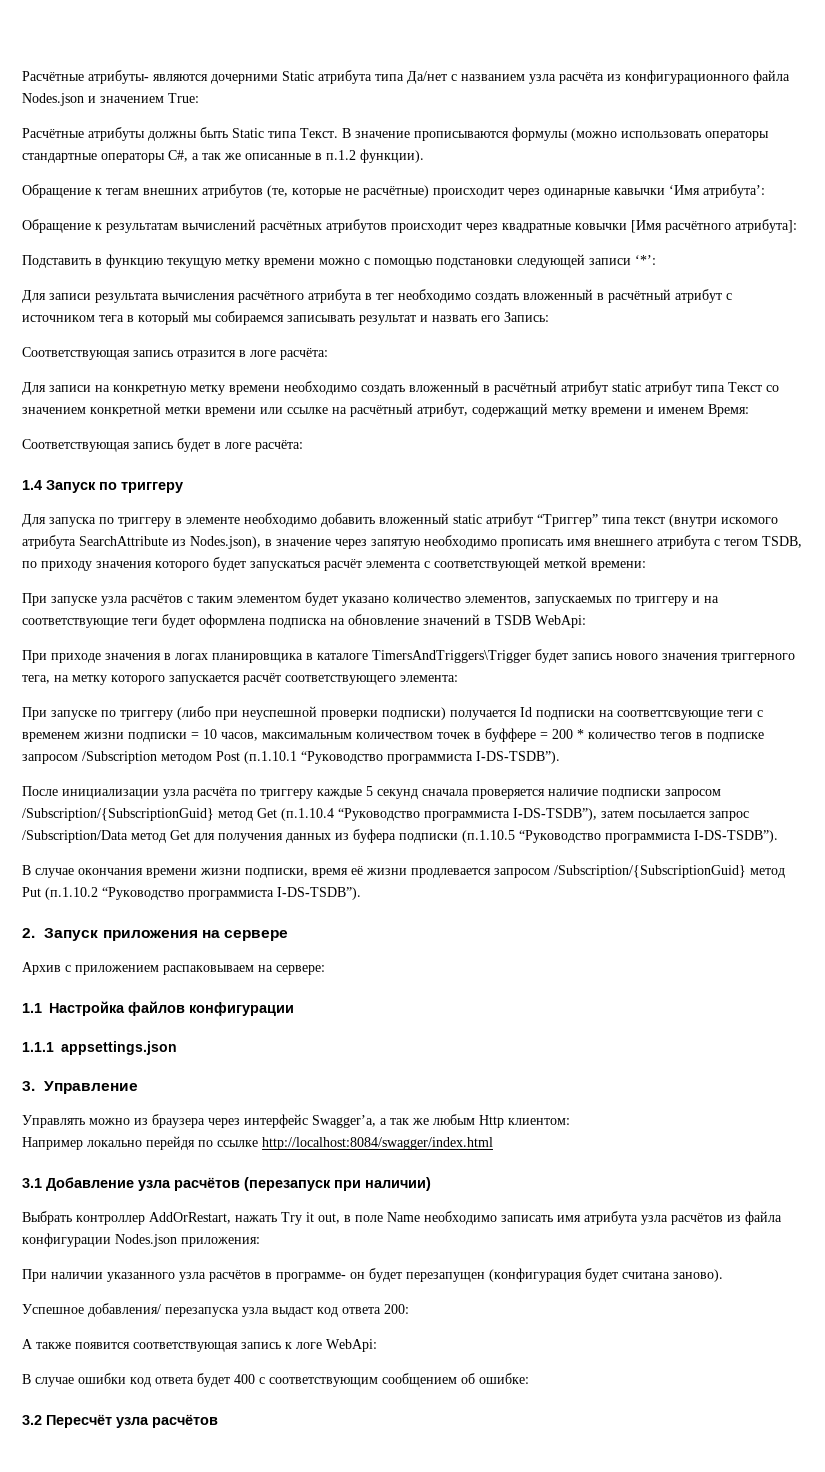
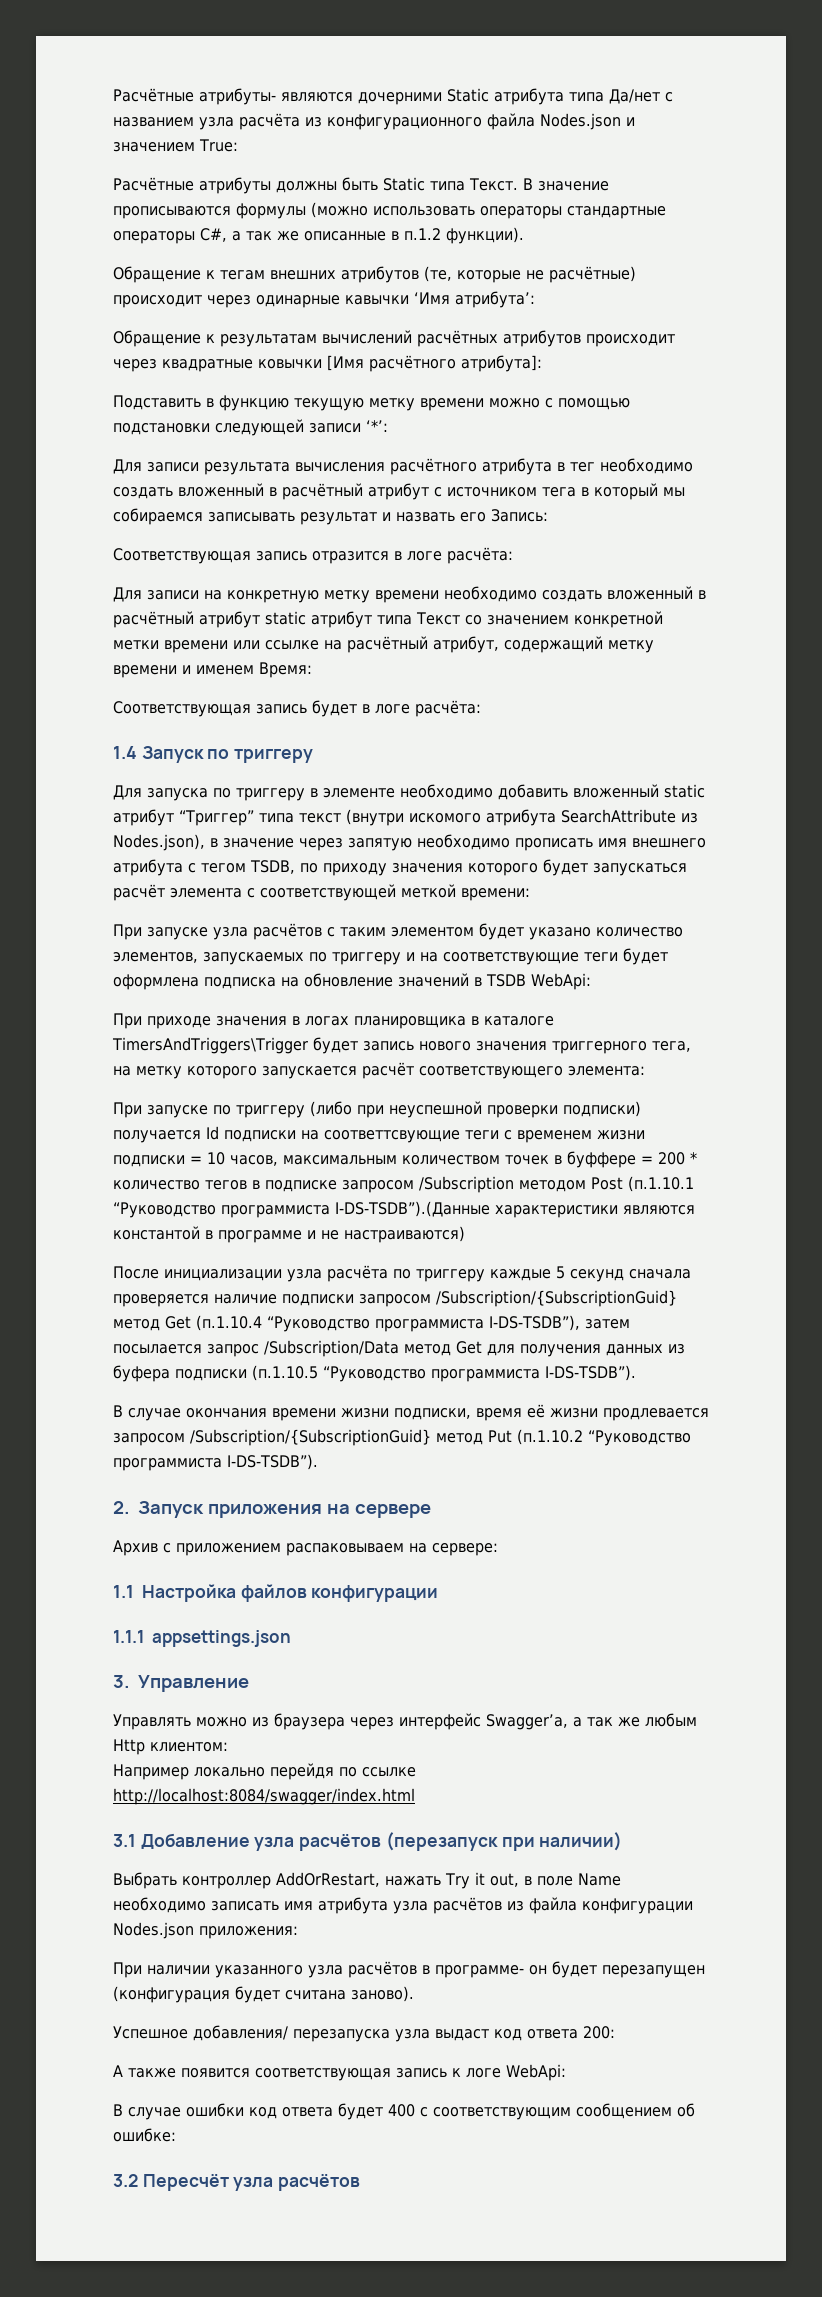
[476,751,560,764] I-DS-TSDB”). -> [335,1201,695,1218] [113,1226,465,1243] I-DS-TSDB”).(Данные характеристики являются константой в программе и не настраиваются)

